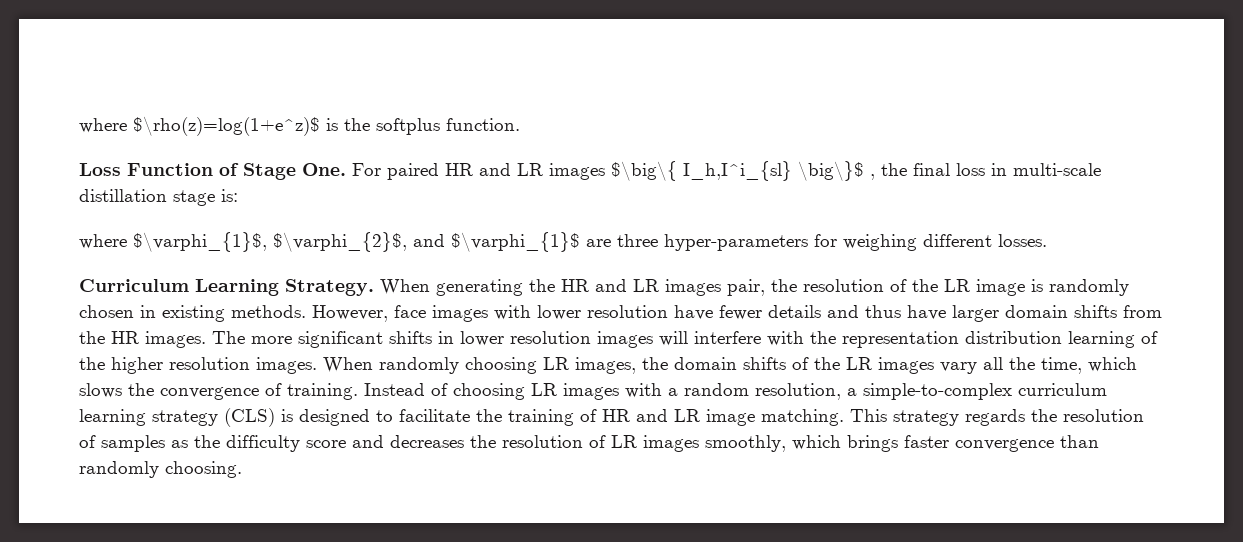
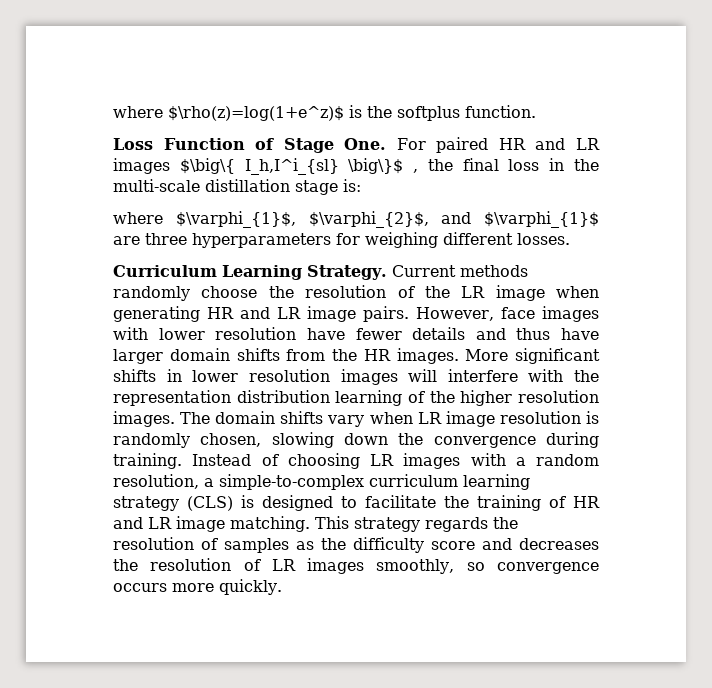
(1007, 169) none -> [574,159,599,171] the
[664,234,808,251] hyper-parameters -> [192,233,331,248] hyperparameters
[380,279,765,296] When generating the HR and LR images pair, -> [391,265,528,277] [113,286,258,301] Current methods randomly choose
[1031,279,1129,296] [79,305,306,322] is randomly chosen in existing methods. -> [556,286,599,298] [113,306,410,322] when generating HR and LR image pairs.
[212,331,292,344] The more -> [465,349,509,361] More
[323,357,1137,374] [79,383,122,398] When randomly choosing LR images, the domain shifts of the LR images vary all the time, which slows -> [180,411,599,427] [113,432,388,448] The domain shifts vary when LR image resolution is randomly chosen, slowing down
[265,383,282,396] of -> [546,432,599,448] during
[792,435,1099,452] [79,461,242,478] which brings faster convergence than randomly choosing. -> [466,562,599,574] [113,579,282,595] so convergence occurs more quickly.

